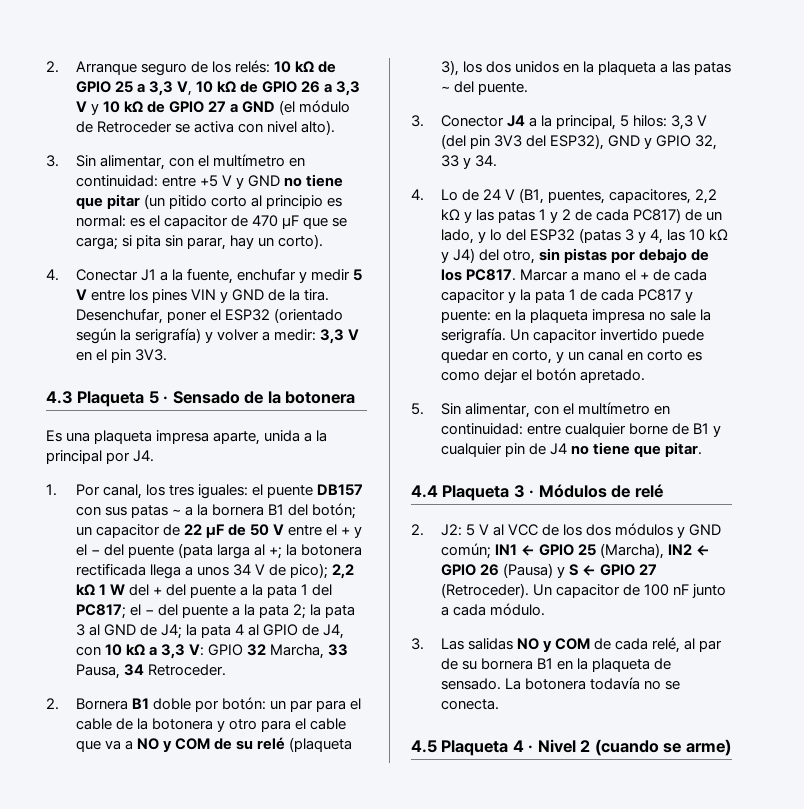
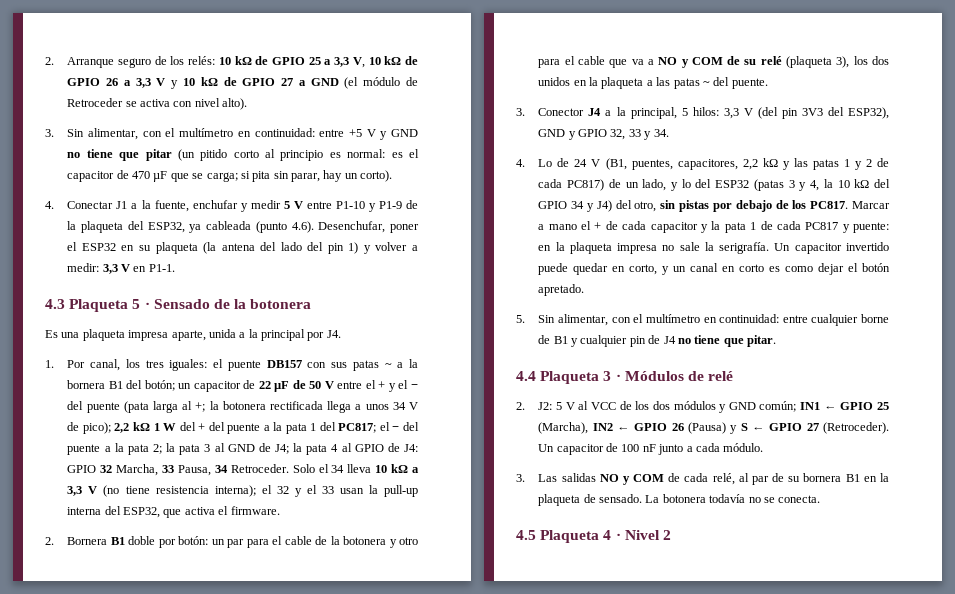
[128,289,330,303] [75,308,343,324] [75,328,201,344] los pines VIN y GND de la tira. Desenchufar, poner el ESP32 (orientado según la serigrafía) -> [335,200,418,212] [67,221,419,233] [67,242,359,254] P1-10 y P1-9 de la plaqueta del ESP32, ya cableada (punto 4.6). Desenchufar, poner el ESP32 en su plaqueta (la antena del lado del pin 1)
[95,349,167,363] el pin 3V3. -> [148,264,175,272] P1-1.
[323,624,345,639] [75,644,204,659] J4, con 10 kΩ a 3,3 V: -> [404,444,419,452] J4:
(226, 670) none -> [292,464,419,473] [67,485,419,497] [67,506,280,518] Solo el 34 lleva 10 kΩ a 3,3 V (no tiene resistencia interna); el 32 y el 33 usan la pull-up interna del ESP32, que activa el firmware.
[667,229,729,241] las 10 kΩ -> [823,179,890,188] [538,201,585,209] la 10 kΩ del GPIO 34
[594,739,731,756] (cuando se arme) -> (671, 535) none

